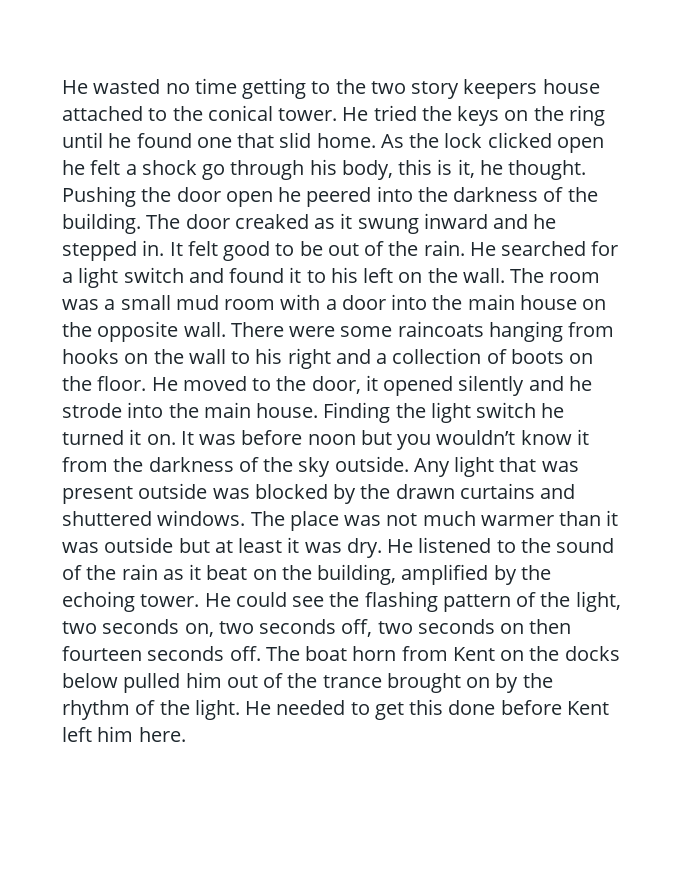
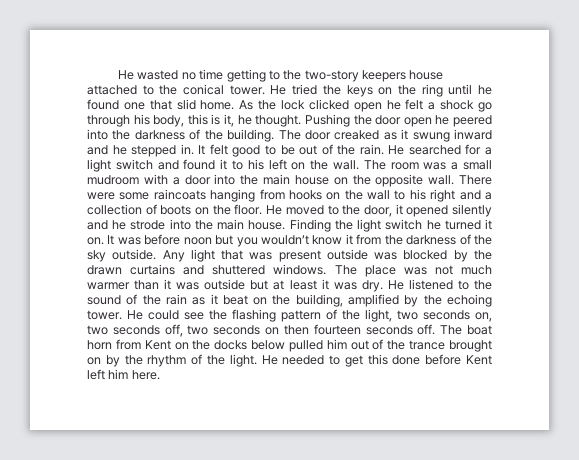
[370,81,460,99] two story -> [304,70,359,82] two-story
[175,295,276,310] mud room -> [87,175,139,185] mudroom

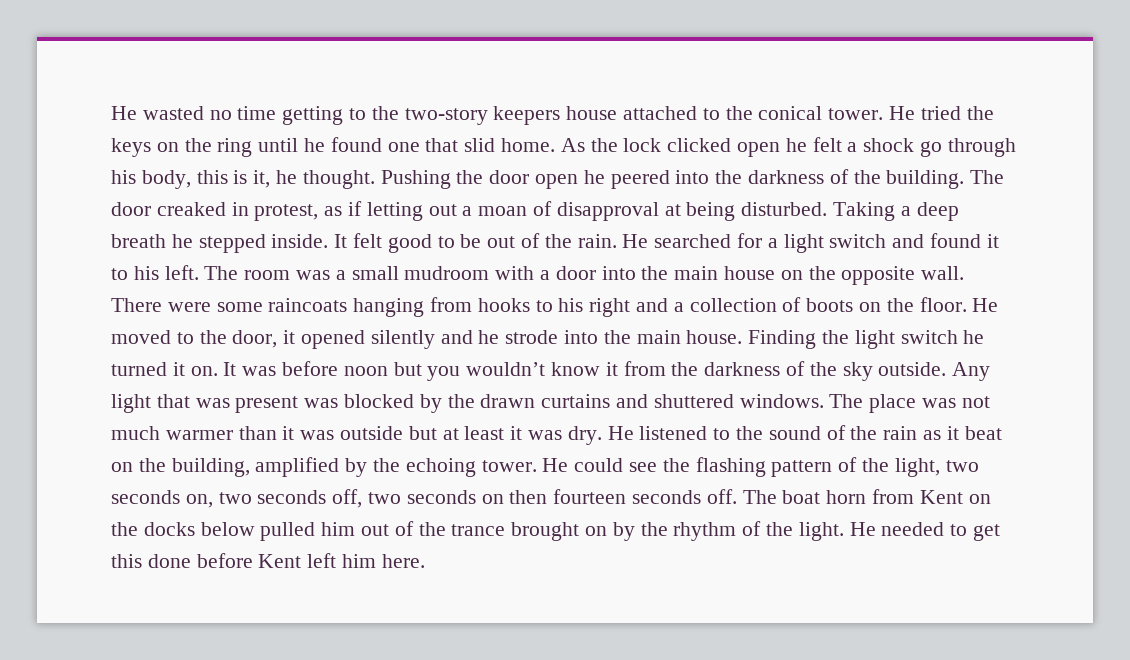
[383,129,493,142] [87,145,108,155] as it swung inward and -> [231,201,959,221] [111,234,166,248] in protest, as if letting out a moan of disapproval at being disturbed. Taking a deep breath
[180,144,194,155] in. -> [271,234,329,248] inside.
[268,159,360,170] left on the wall. -> [164,265,199,280] left.
[326,190,391,200] on the wall -> (530, 305) none
[326,249,368,260] outside -> (299, 404) none

